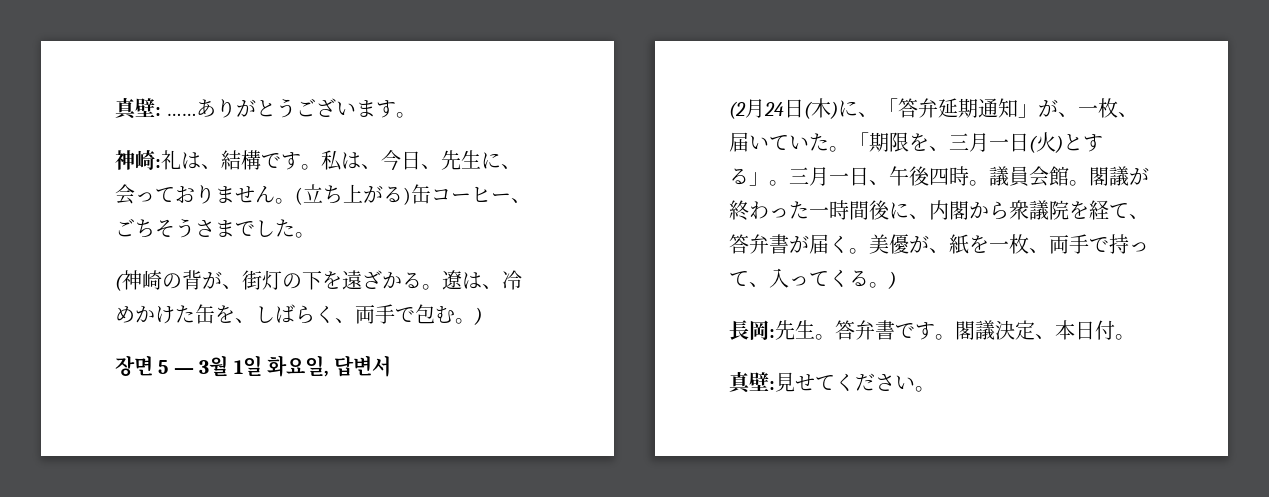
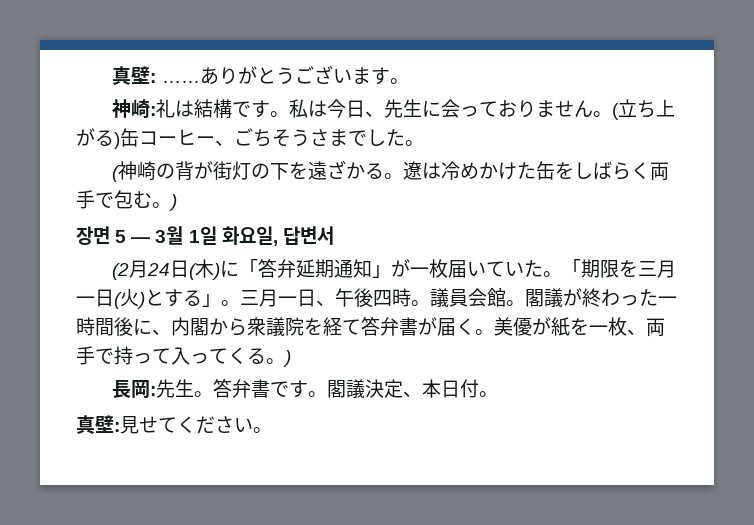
[201,164,221,169] 、 -> (195, 108) none
[361,164,381,169] 、 -> (328, 108) none
[501,164,521,169] 、 -> (442, 109) none
[222,284,242,289] 、 -> (214, 170) none
[482,284,502,289] 、 -> (442, 170) none
[235,318,255,323] 、 -> (575, 170) none
[335,318,355,323] 、 -> (651, 170) none
[858,112,878,117] 、 -> (240, 269) none
[1058,98,1138,118] 、一枚、 -> [410,259,449,278] 一枚
[929,146,949,151] 、 -> (639, 268) none
[1129,214,1149,219] 、 -> (361, 327) none
[929,248,949,253] 、 -> (551, 326) none
[749,282,769,287] 、 -> (171, 356) none

